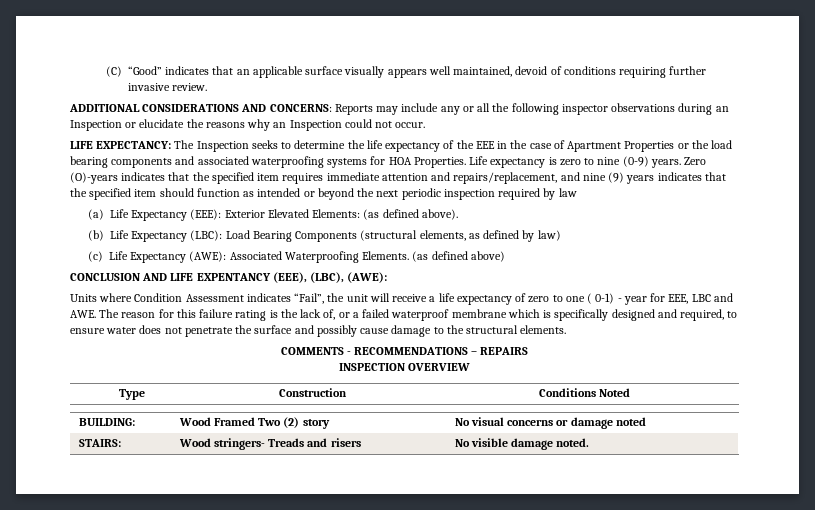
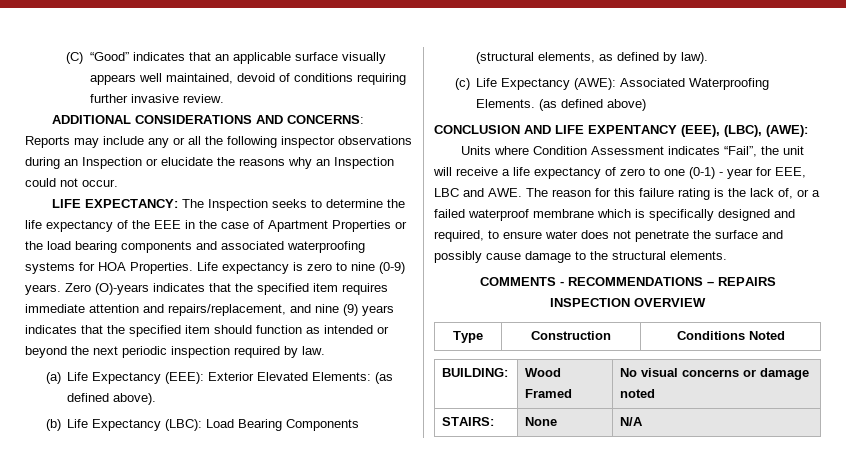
[558,188,577,197] law -> [302,346,325,355] law.
[537,230,561,241] law) -> [681,52,709,64] law).
[587,293,615,304] ( 0-1) -> [689,167,715,179] (0-1)
[258,417,330,429] Two (2) story -> (573, 393) none
[178,438,361,450] [454,438,590,450] Wood stringers- Treads and risers | No visible damage noted. -> [525,417,558,426] [620,417,644,426] None | N/A

